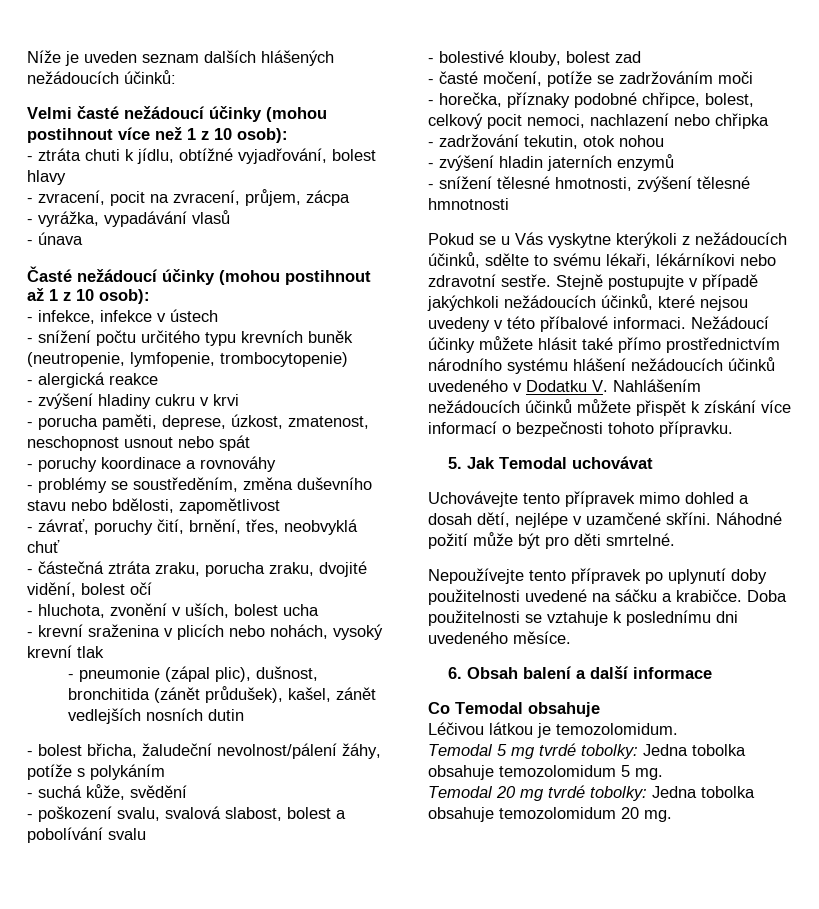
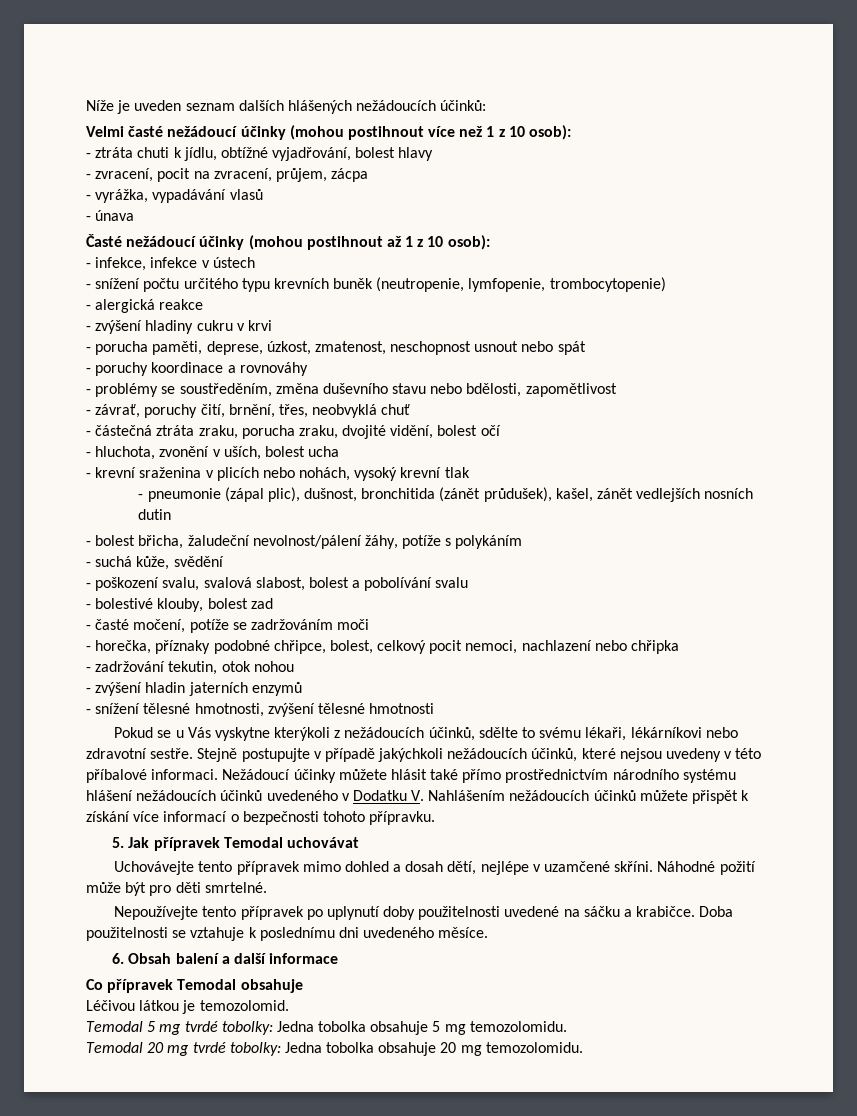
[428,198,509,210] hmnotnosti -> [369,703,435,714] hmotnosti
(496, 463) none -> [153,837,220,851] přípravek
(450, 708) none -> [107,979,174,993] přípravek
[556,723,678,735] temozolomidum. -> [199,1000,289,1011] temozolomid.
[499,765,663,780] temozolomidum 5 mg. -> [432,1021,567,1035] 5 mg temozolomidu.
[499,807,672,822] temozolomidum 20 mg. -> [440,1042,583,1056] 20 mg temozolomidu.

